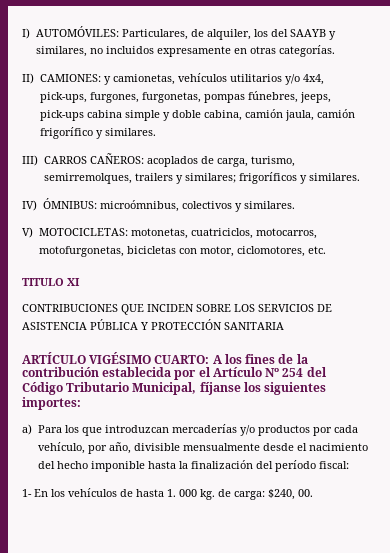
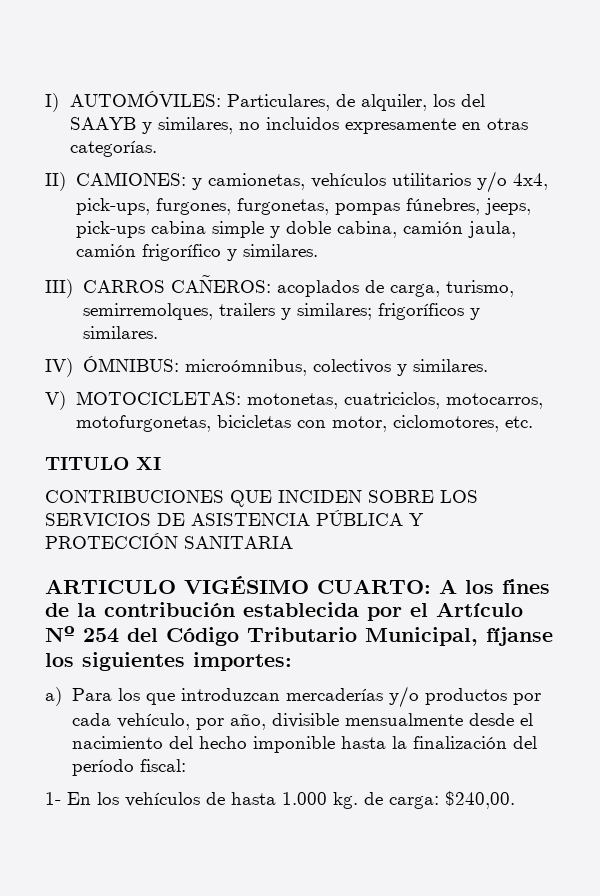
[22,352,86,364] ARTÍCULO -> [45,579,176,594] ARTICULO
[167,489,197,497] 1. 000 -> [282,792,327,805] 1.000
[268,489,313,500] $240, 00. -> [445,791,515,809] $240,00.

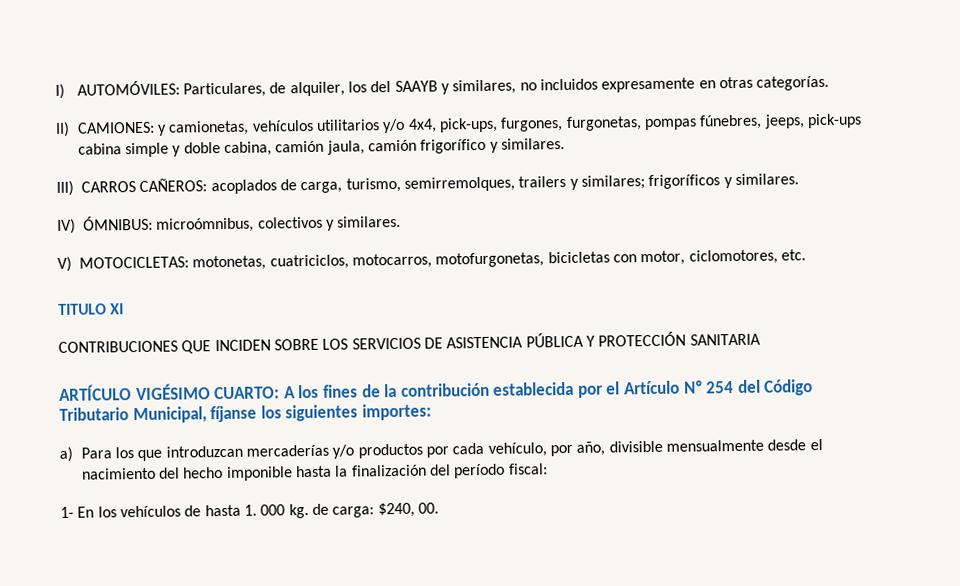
[45,579,176,594] ARTICULO -> [59,384,132,401] ARTÍCULO
[282,792,327,805] 1.000 -> [243,504,286,516] 1. 000
[445,791,515,809] $240,00. -> [377,502,439,518] $240, 00.

